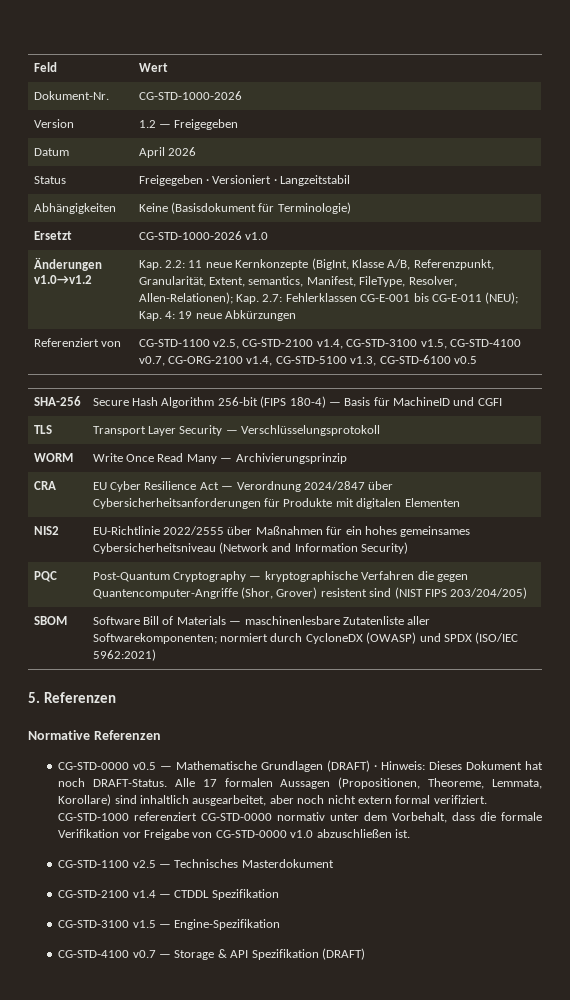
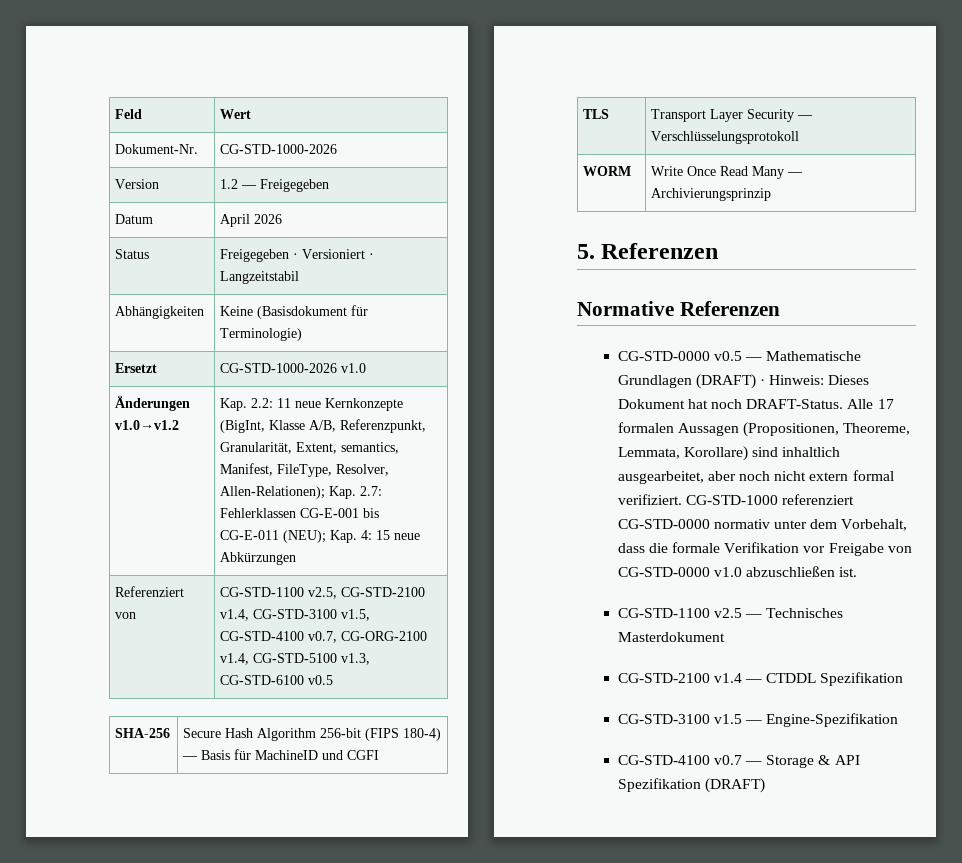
[178,311,193,319] 19 -> [376,530,391,540] 15
[33,481,56,490] [92,481,394,492] [92,498,460,509] [33,526,59,535] [92,526,471,537] [92,542,409,554] [33,571,57,582] [92,571,468,582] [92,587,528,599] [33,616,67,625] [92,616,431,625] [92,632,519,644] [92,649,156,661] // CRA | EU Cyber Resilience Act — Verordnung 2024/2847 über Cybersicherheitsanforderungen für Produkte mit digitalen Elementen // NIS2 | EU-Richtlinie 2022/2555 über Maßnahmen für ein hohes gemeinsames Cybersicherheitsniveau (Network and Information Security) // PQC | Post-Quantum Cryptography — kryptographische Verfahren die gegen Quantencomputer-Angriffe (Shor, Grover) resistent sind (NIST FIPS 203/204/205) // SBOM | Software Bill of Materials — maschinenlesbare Zutatenliste aller Softwarekomponenten; normiert durch CycloneDX (OWASP) und SPDX (ISO/IEC 5962:2021) -> (772, 194) none

